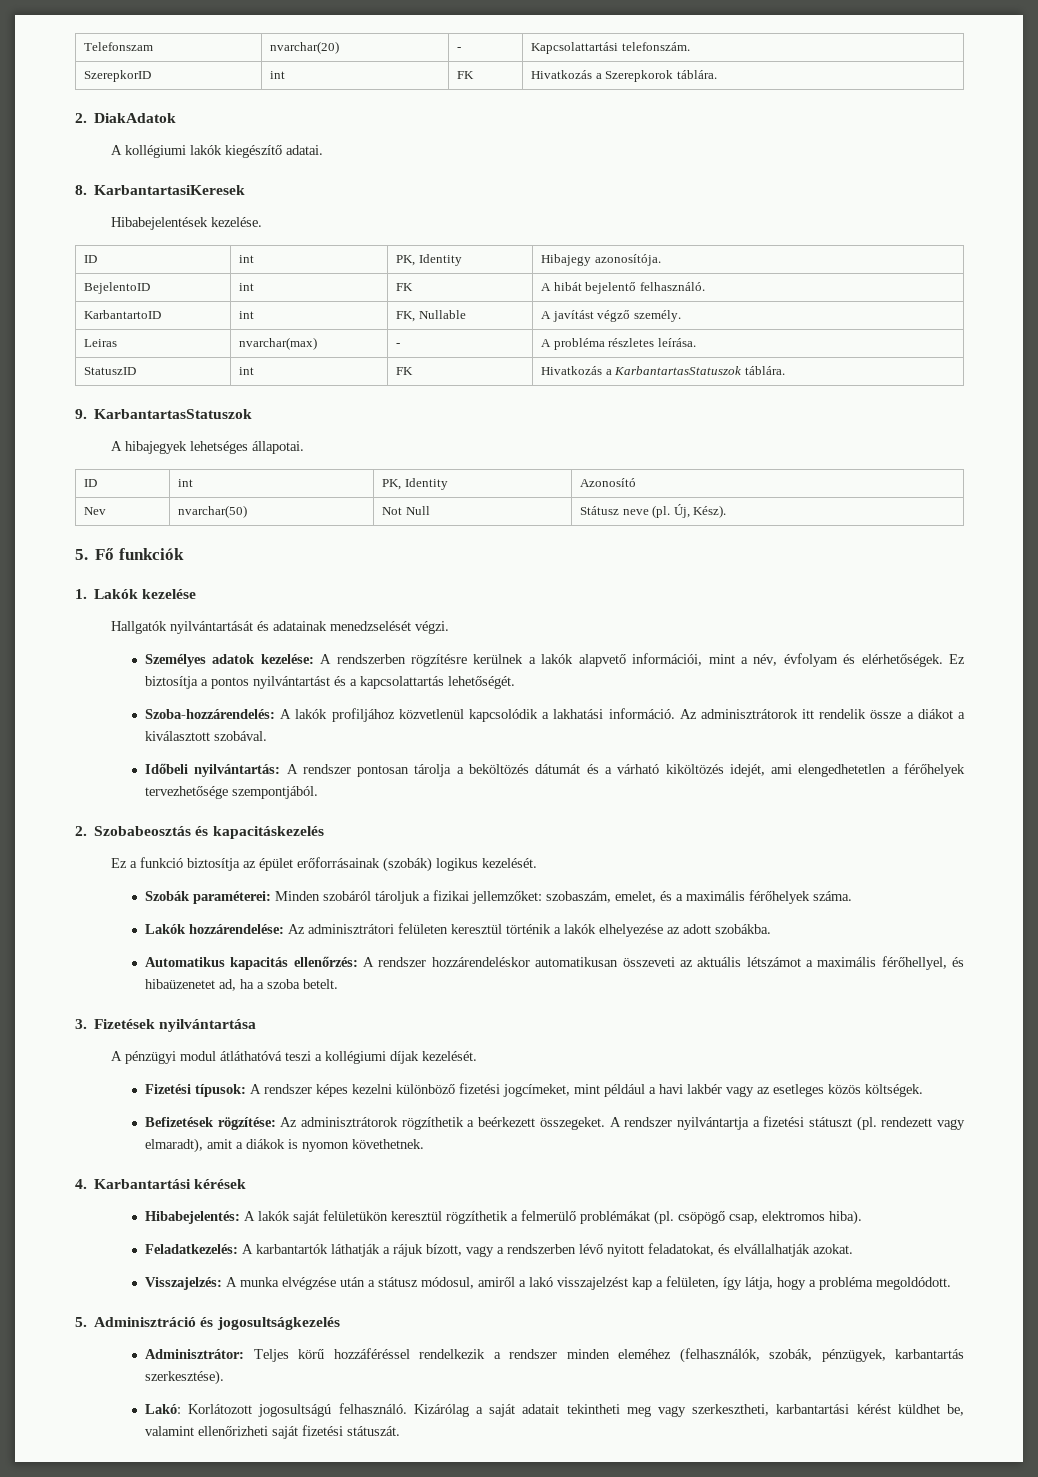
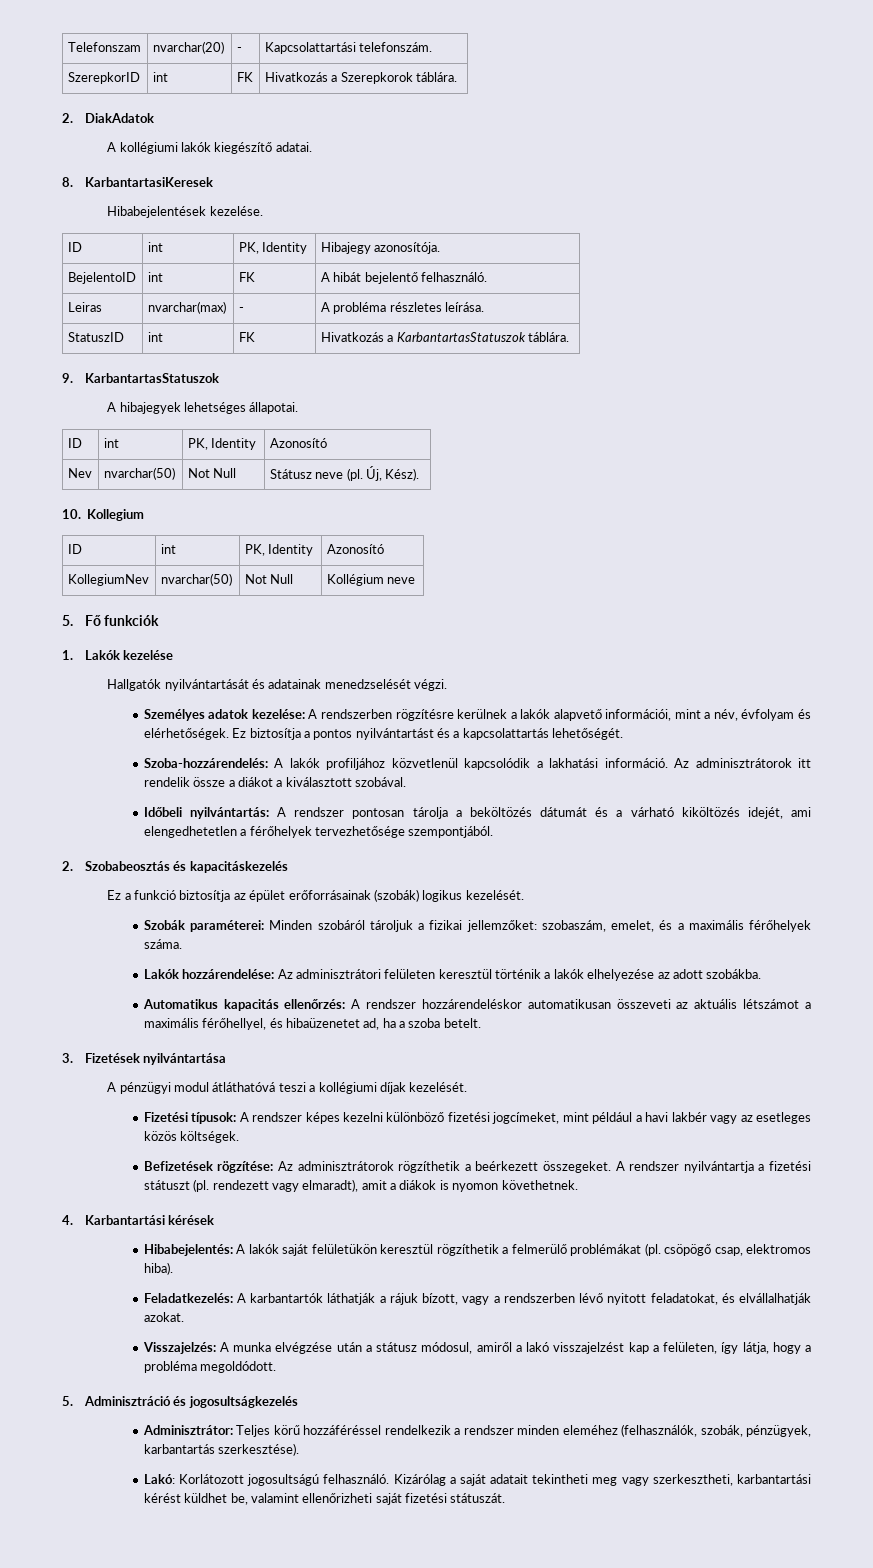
[84,310,162,319] [239,311,255,319] [396,310,466,322] [541,310,681,322] // KarbantartoID | int | FK, Nullable | A javítást végző személy. -> (487, 277) none
(727, 511) none -> [62,509,145,521] [67,544,82,554] [160,544,176,554] [244,544,314,556] [326,544,384,554] [67,574,149,586] [160,573,232,586] [244,574,294,584] [326,574,416,586] // 10. Kollegium // ID | int | PK, Identity | Azonosító // KollegiumNev | nvarchar(50) | Not Null | Kollégium neve

